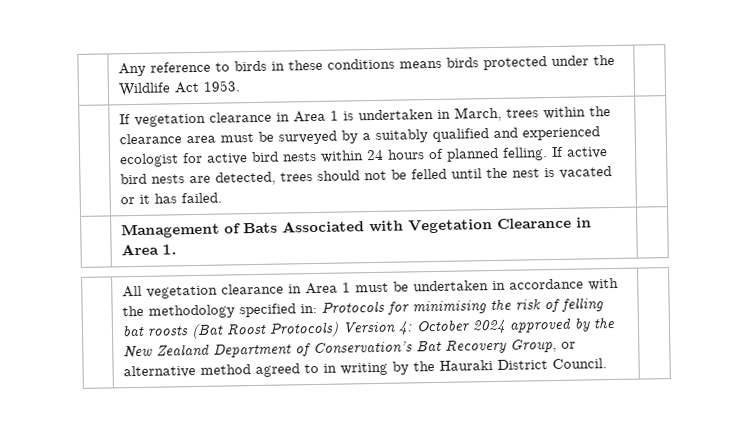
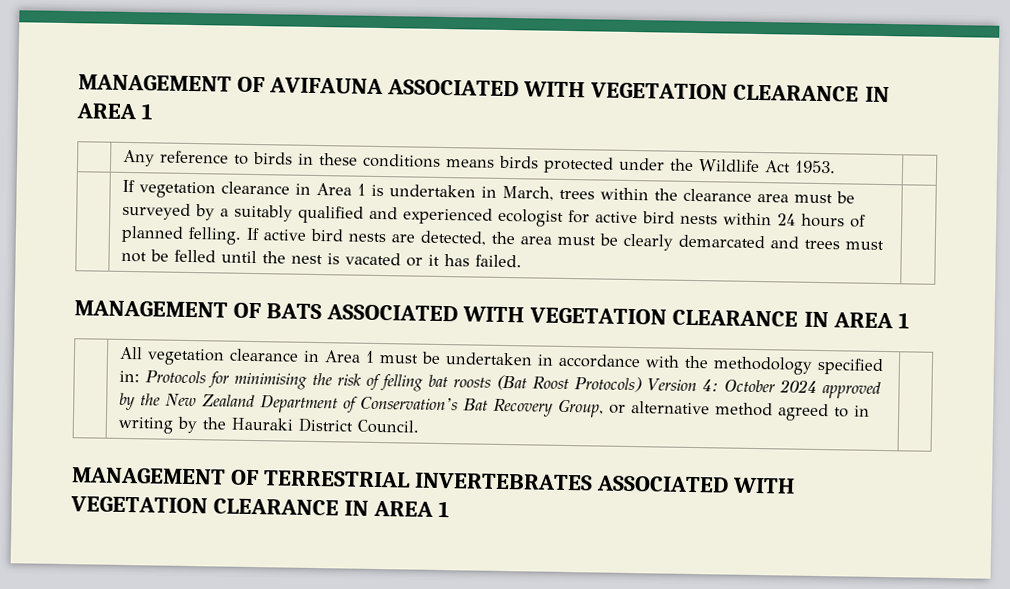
(118, 69) none -> [78,74,890,103] [76,103,154,120] MANAGEMENT OF AVIFAUNA ASSOCIATED WITH VEGETATION CLEARANCE IN AREA 1 //
[280,170,361,182] trees should -> [490,231,884,251] the area must be clearly demarcated and trees must
[121,217,593,239] [121,243,178,256] // | Management of Bats Associated with Vegetation Clearance in Area 1. | -> [74,300,910,329] // MANAGEMENT OF BATS ASSOCIATED WITH VEGETATION CLEARANCE IN AREA 1
(608, 364) none -> [71,467,797,494] [70,496,451,518] // MANAGEMENT OF TERRESTRIAL INVERTEBRATES ASSOCIATED WITH VEGETATION CLEARANCE IN AREA 1

